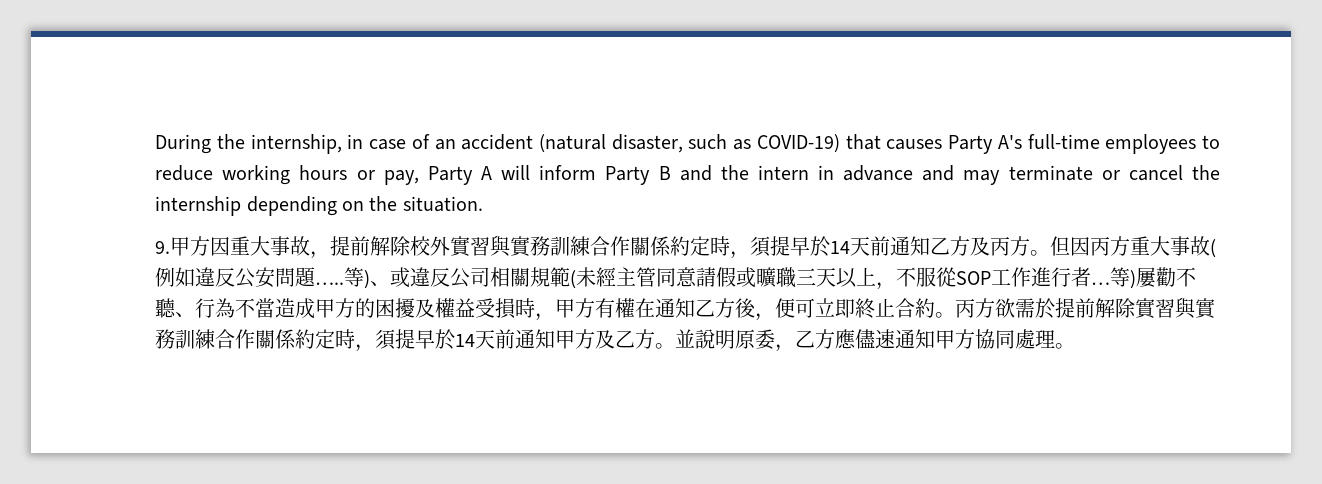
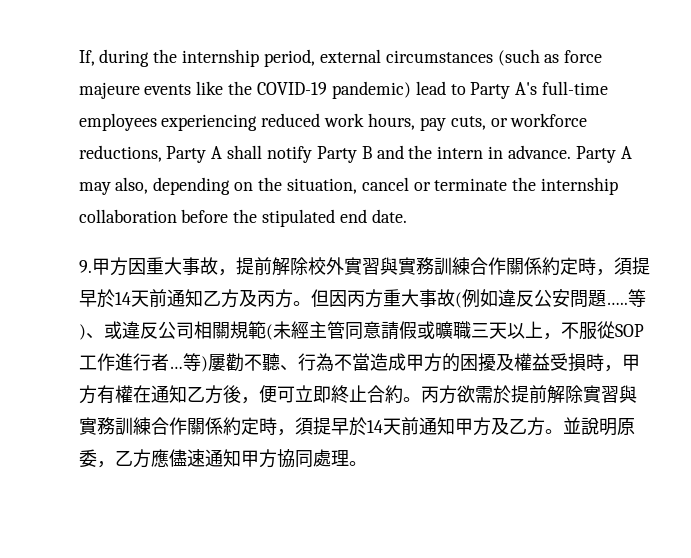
[155,134,1221,154] [155,165,597,185] During the internship, in case of an accident (natural disaster, such as COVID-19) that causes Party A's full-time employees to reduce working hours or pay, Party A will inform -> [78,49,603,67] [78,81,609,99] [78,113,588,131] [78,145,313,163] If, during the internship period, external circumstances (such as force majeure events like the COVID-19 pandemic) lead to Party A's full-time employees experiencing reduced work hours, pay cuts, or workforce reductions, Party A shall notify
[843,165,1220,185] [155,196,483,216] advance and may terminate or cancel the internship depending on the situation. -> [508,145,632,163] [78,177,619,195] [78,209,407,227] advance. Party A may also, depending on the situation, cancel or terminate the internship collaboration before the stipulated end date.

